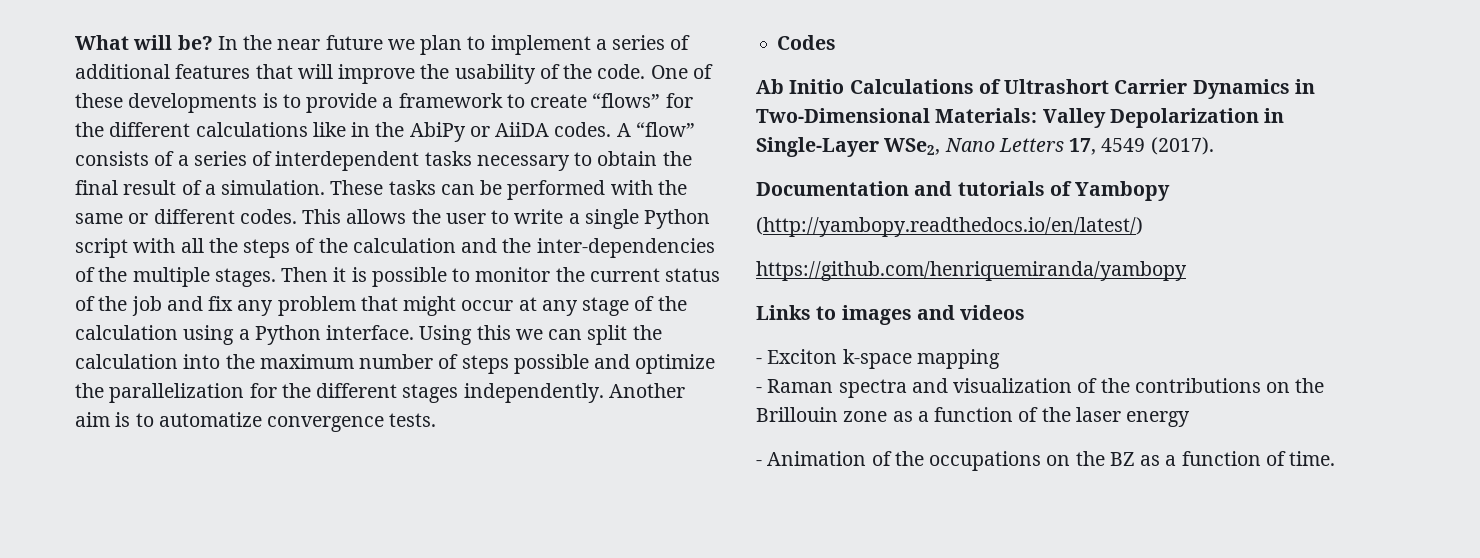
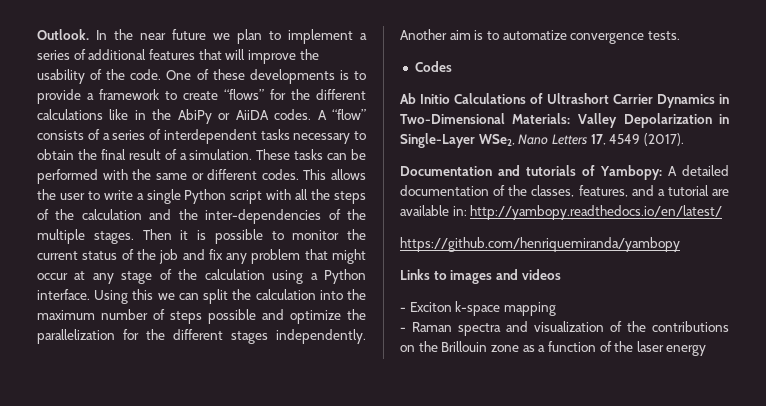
[75,35,213,50] What will be? -> [37,29,89,40] Outlook.
[1075,181,1171,201] [756,217,1143,237] Yambopy // (http://yambopy.readthedocs.io/en/latest/) -> [600,165,729,180] [400,185,729,197] [400,205,723,220] Yambopy: A detailed documentation of the classes, features, and a tutorial are available in: http://yambopy.readthedocs.io/en/latest/
[756,451,1336,471] // - Animation of the occupations on the BZ as a function of time. -> (707, 350) none

